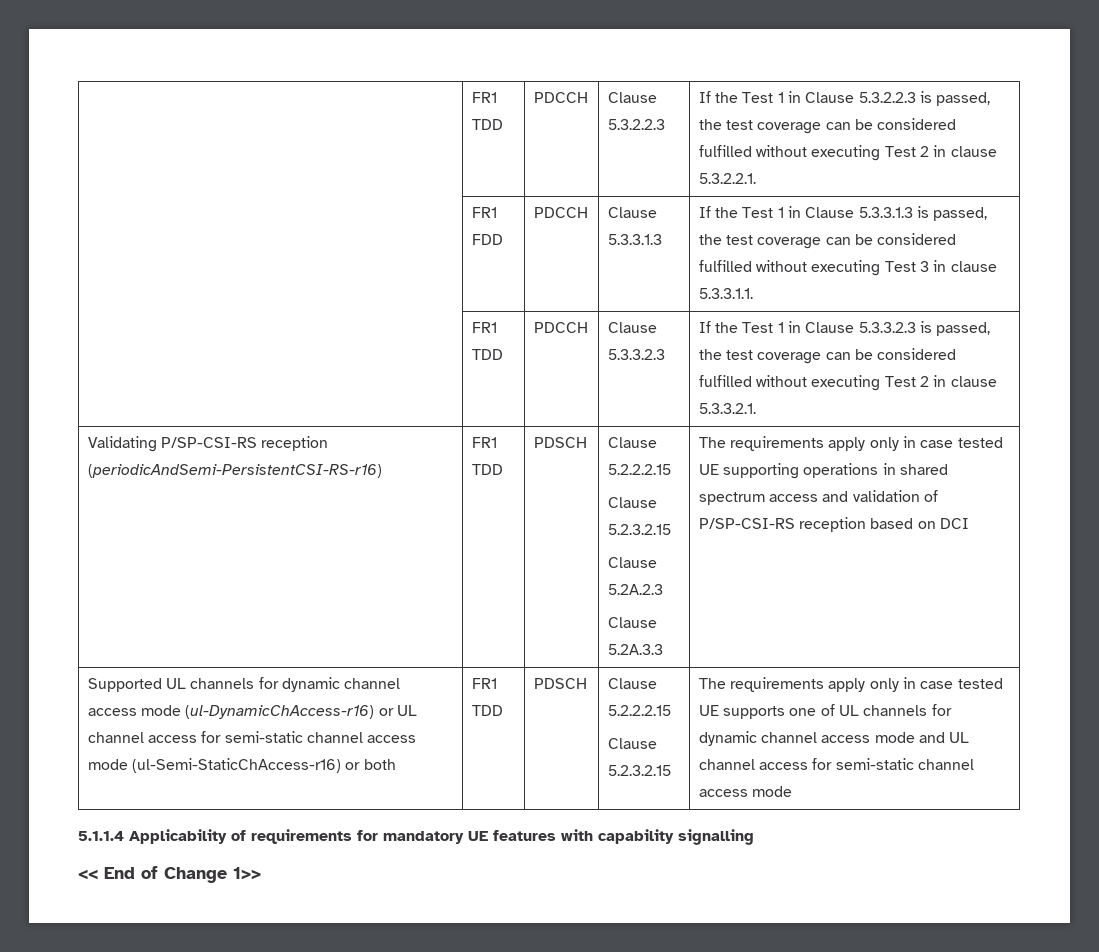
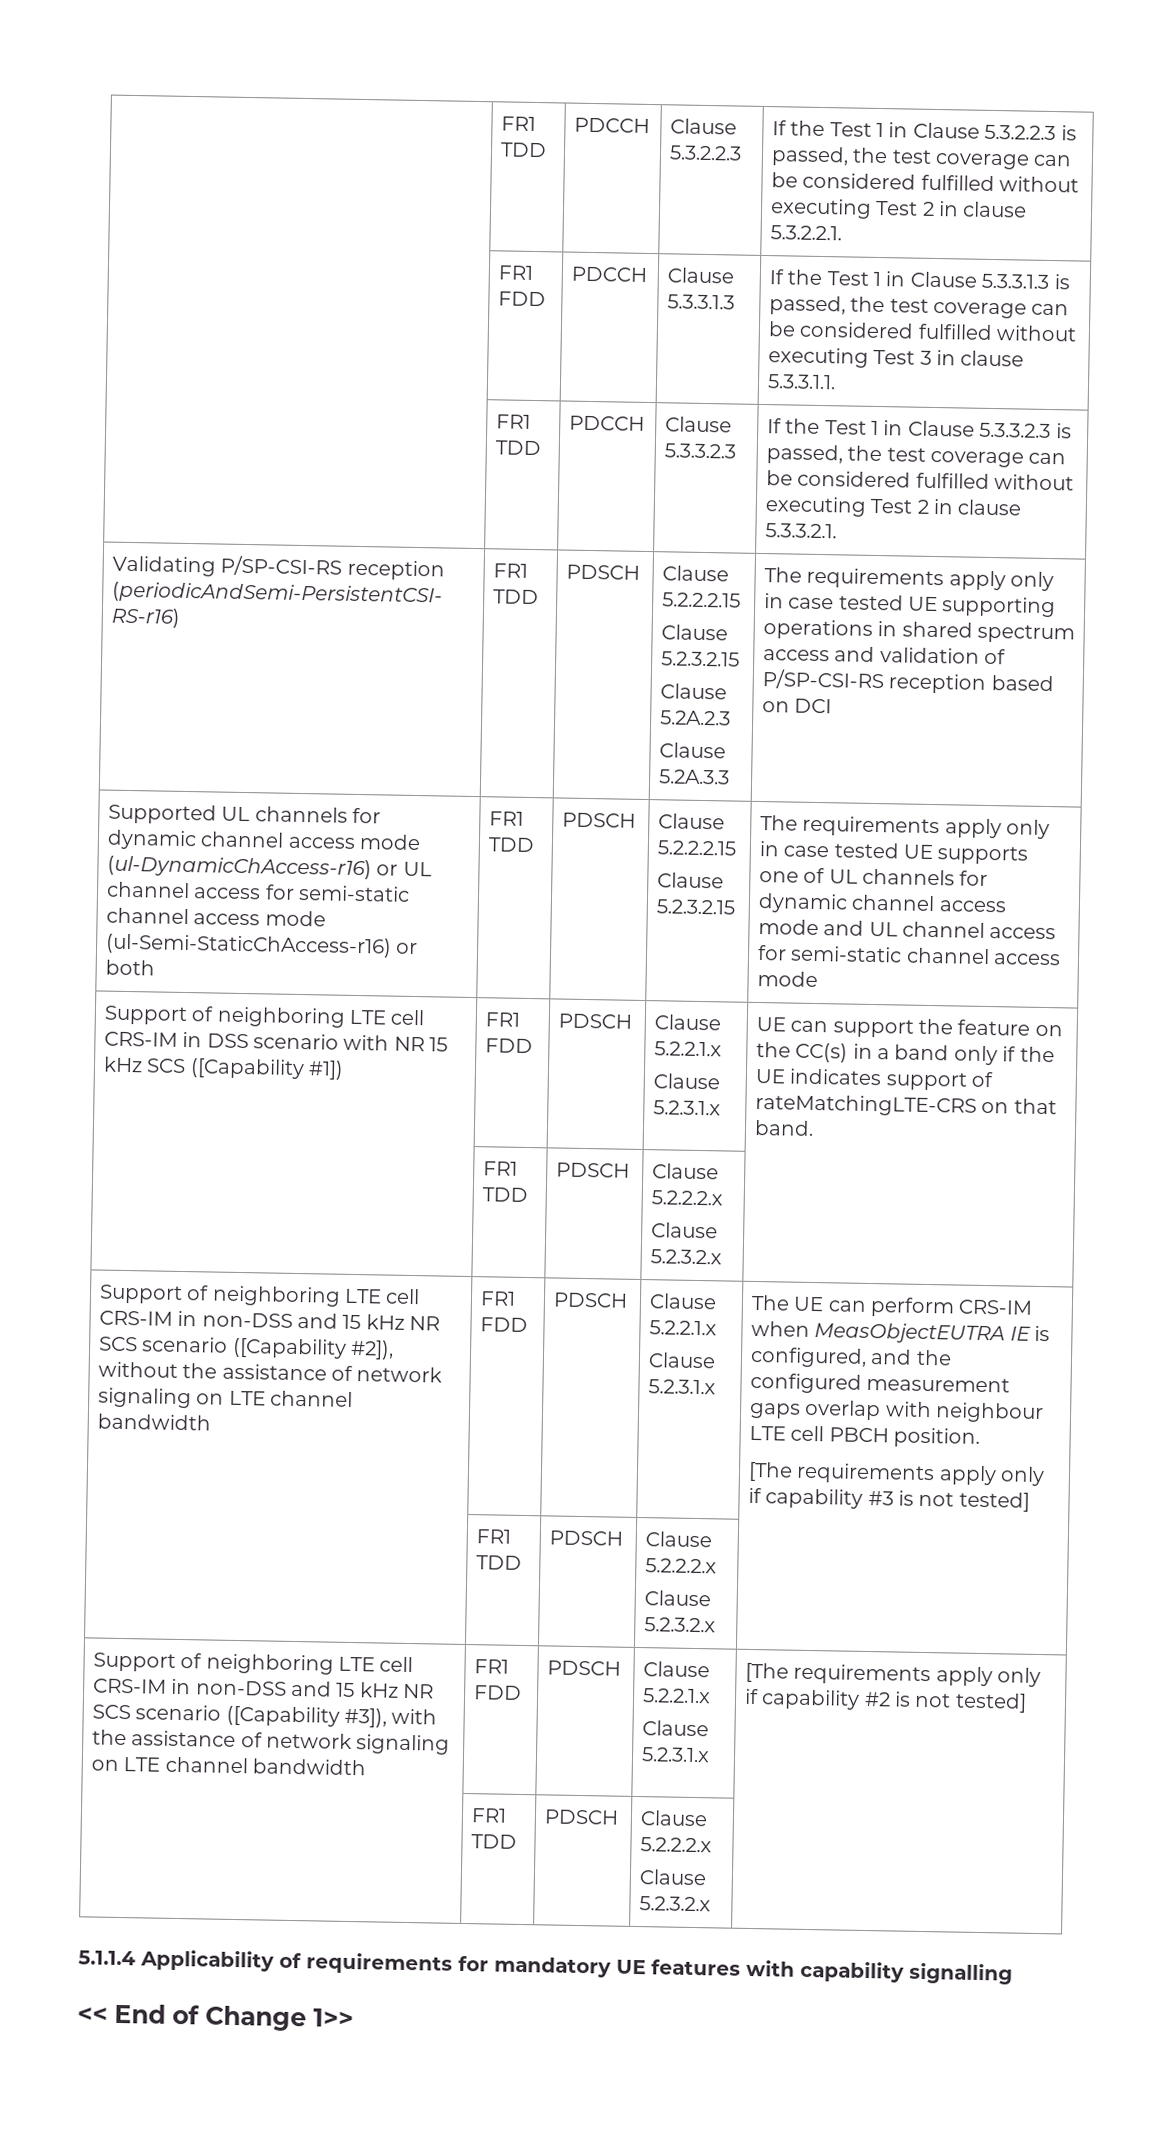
(792, 791) none -> [103,1005,426,1028] [103,1031,449,1052] [102,1056,344,1080] [484,1012,520,1027] [484,1038,533,1054] [557,1013,632,1029] [653,1014,721,1031] [653,1041,722,1057] [652,1073,720,1090] [652,1100,721,1116] [755,1016,1063,1038] [755,1041,1055,1066] [754,1068,994,1091] [754,1093,1057,1117] [753,1119,814,1136] [482,1161,518,1176] [481,1187,528,1203] [555,1162,630,1178] [651,1163,719,1180] [650,1190,723,1206] [650,1222,718,1239] [649,1249,722,1265] [98,1284,421,1307] [98,1310,441,1331] [98,1336,394,1360] [97,1361,443,1383] [97,1387,353,1409] [96,1413,211,1431] [479,1291,516,1306] [479,1317,528,1333] [552,1292,628,1308] [648,1293,717,1310] [648,1320,717,1336] [647,1352,716,1369] [647,1379,716,1395] [750,1294,1034,1318] [750,1320,1050,1345] [749,1346,952,1368] [749,1372,1011,1394] [748,1399,1044,1424] [748,1425,980,1448] [747,1461,1045,1487] [747,1487,1030,1512] [475,1529,511,1544] [475,1555,522,1570] [548,1530,623,1546] [644,1531,712,1548] [644,1558,717,1574] [643,1590,711,1607] [643,1617,716,1633] [92,1652,414,1675] [92,1678,435,1699] [91,1704,438,1728] [91,1729,451,1755] [90,1756,366,1776] [473,1659,509,1674] [472,1685,522,1700] [546,1660,621,1676] [642,1661,710,1678] [641,1688,711,1704] [641,1720,709,1737] [640,1747,710,1763] [744,1662,1041,1688] [743,1688,1027,1713] [470,1808,507,1823] [470,1834,517,1849] [543,1809,619,1825] [639,1810,708,1827] [639,1837,712,1853] [638,1869,707,1886] [638,1896,711,1912] // Support of neighboring LTE cell CRS-IM in DSS scenario with NR 15 kHz SCS ([Capability #1]) | FR1 FDD | PDSCH | Clause 5.2.2.1.x // Clause 5.2.3.1.x | UE can support the feature on the CC(s) in a band only if the UE indicates support of rateMatchingLTE-CRS on that band. // | FR1 TDD | PDSCH | Clause 5.2.2.2.x // Clause 5.2.3.2.x | // Support of neighboring LTE cell CRS-IM in non-DSS and 15 kHz NR SCS scenario ([Capability #2]), without the assistance of network signaling on LTE channel bandwidth | FR1 FDD | PDSCH | Clause 5.2.2.1.x // Clause 5.2.3.1.x | The UE can perform CRS-IM when MeasObjectEUTRA IE is configured, and the configured measurement gaps overlap with neighbour LTE cell PBCH position. // [The requirements apply only if capability #3 is not tested] // | FR1 TDD | PDSCH | Clause 5.2.2.2.x // Clause 5.2.3.2.x | // Support of neighboring LTE cell CRS-IM in non-DSS and 15 kHz NR SCS scenario ([Capability #3]), with the assistance of network signaling on LTE channel bandwidth | FR1 FDD | PDSCH | Clause 5.2.2.1.x // Clause 5.2.3.1.x | [The requirements apply only if capability #2 is not tested] // | FR1 TDD | PDSCH | Clause 5.2.2.2.x // Clause 5.2.3.2.x |

